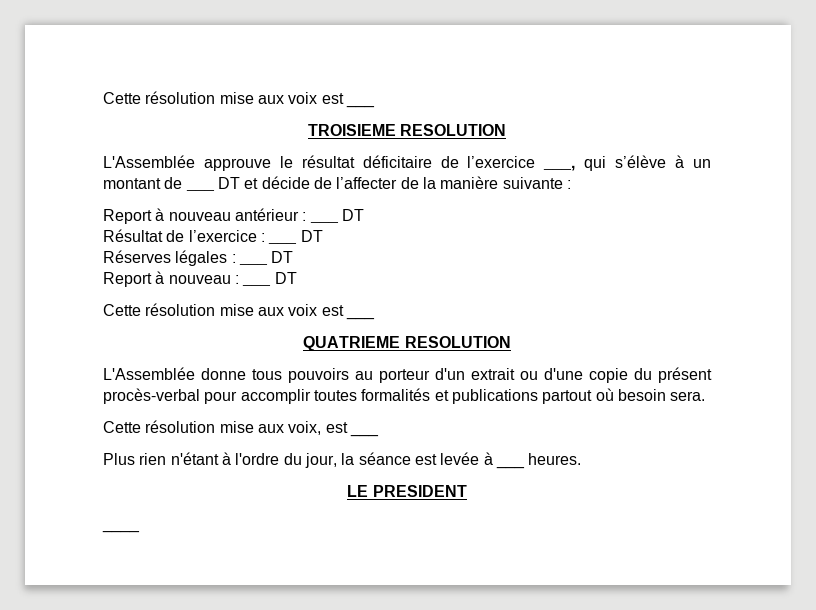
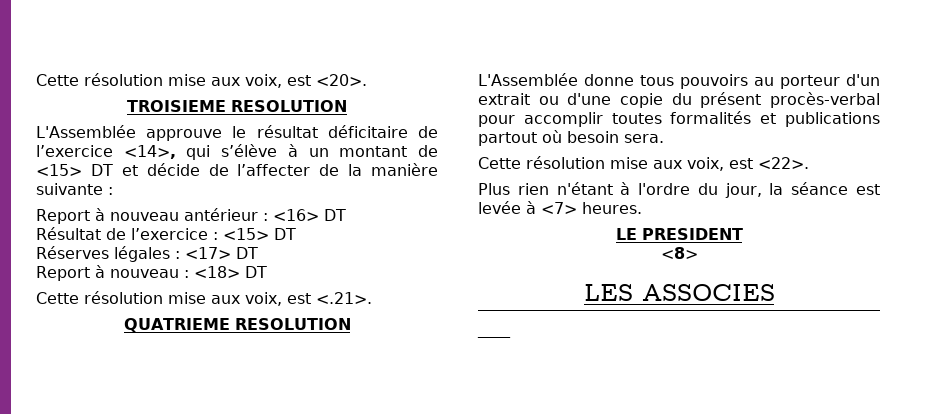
[103,91,344,104] [345,104,375,108] Cette résolution mise aux voix est ___ -> [36,73,367,88] Cette résolution mise aux voix, est <20>.
[543,165,576,171] ___, -> [123,145,176,159] <14>,
[185,189,215,191] ___ -> [36,164,82,176] <15>
[309,221,339,223] ___ -> [273,209,319,221] <16>
[268,242,298,244] ___ -> [223,228,269,240] <15>
[238,263,268,265] ___ -> [185,247,231,259] <17>
[242,284,272,286] ___ -> [194,266,240,278] <18>
[288,304,344,316] [345,316,375,320] voix est ___ -> [245,292,372,306] voix, est <.21>.
[349,433,379,437] ___ -> [758,157,809,169] <22>.
[495,465,525,469] ___ -> [541,202,577,214] <7>
(467, 491) none -> [660,247,698,259] [583,284,775,301] // <8> // LES ASSOCIES

